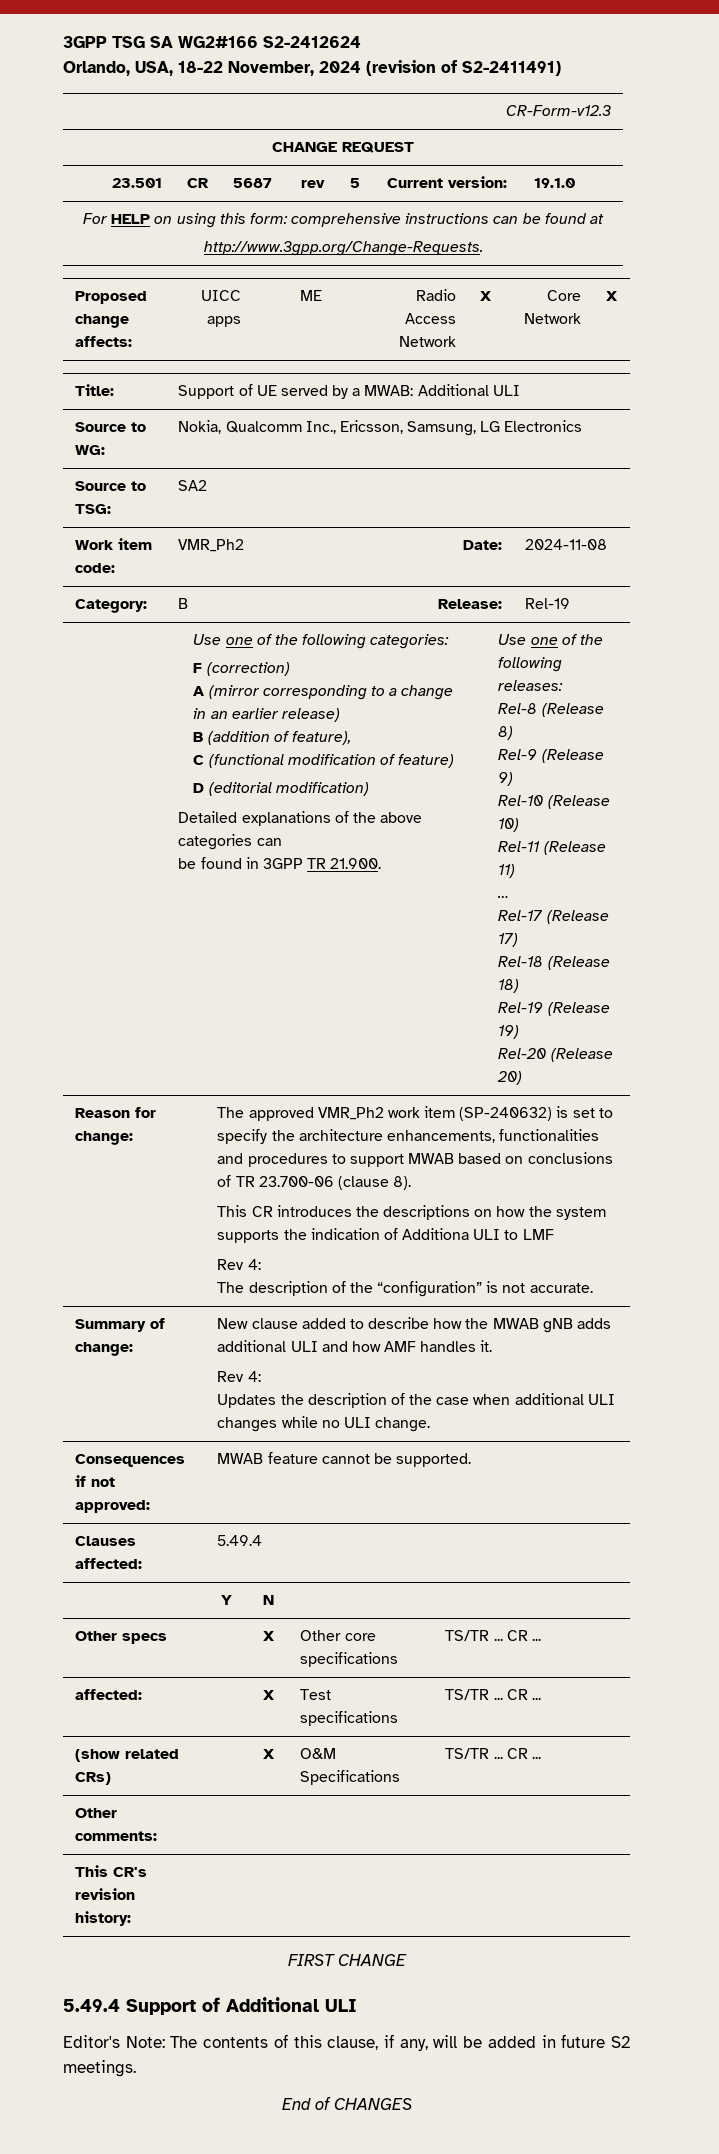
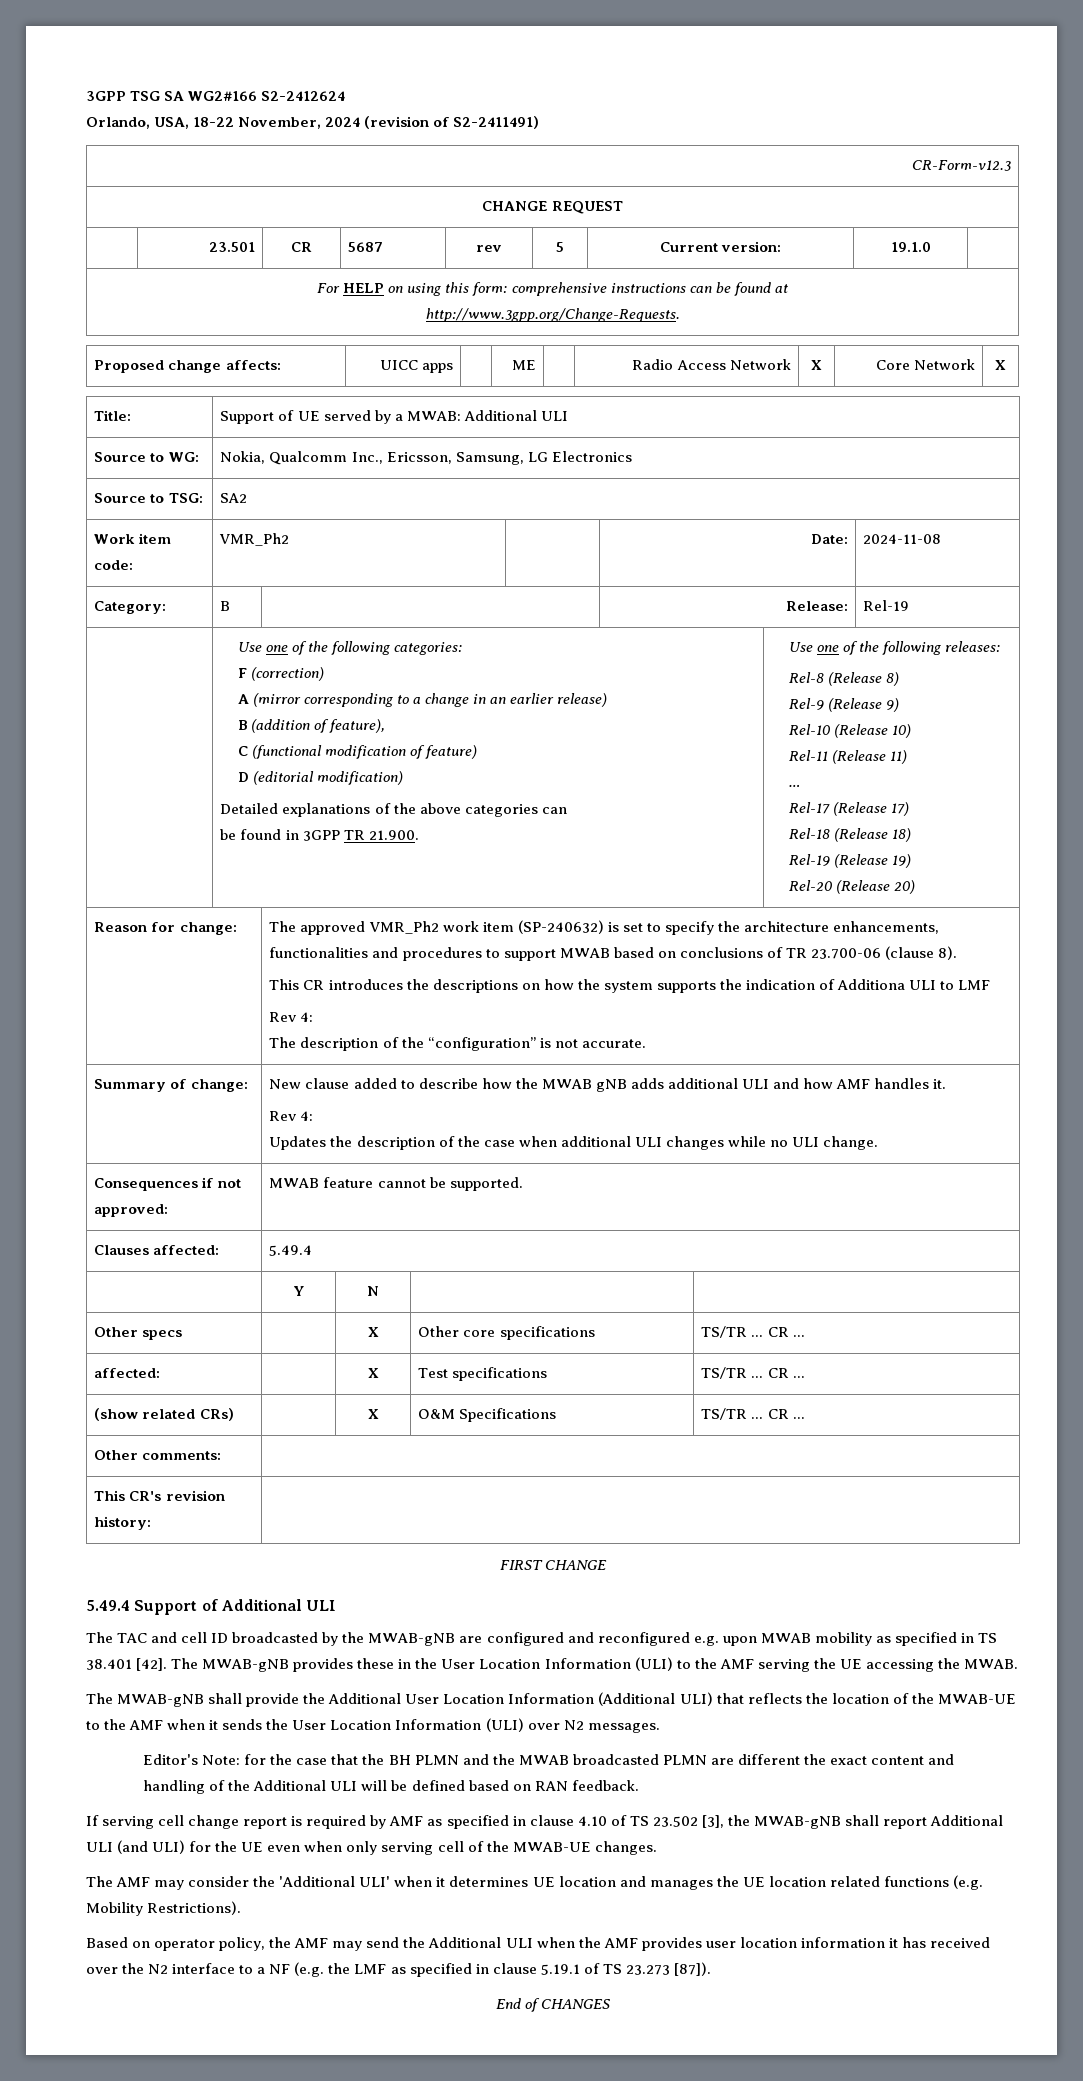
[63,2034,631,2051] [63,2060,136,2077] Editor's Note: The contents of this clause, if any, will be added in future S2 meetings. -> [86,1632,997,1646] [86,1657,1018,1672] [86,1692,1016,1707] [86,1718,660,1733] [143,1754,955,1765] [143,1780,639,1794] [86,1815,1004,1829] [86,1840,657,1855] [86,1875,983,1890] [86,1901,242,1916] [86,1937,990,1951] [86,1962,711,1977] The TAC and cell ID broadcasted by the MWAB-gNB are configured and reconfigured e.g. upon MWAB mobility as specified in TS 38.401 [42]. The MWAB-gNB provides these in the User Location Information (ULI) to the AMF serving the UE accessing the MWAB. // The MWAB-gNB shall provide the Additional User Location Information (Additional ULI) that reflects the location of the MWAB-UE to the AMF when it sends the User Location Information (ULI) over N2 messages. // Editor's Note: for the case that the BH PLMN and the MWAB broadcasted PLMN are different the exact content and handling of the Additional ULI will be defined based on RAN feedback. // If serving cell change report is required by AMF as specified in clause 4.10 of TS 23.502 [3], the MWAB-gNB shall report Additional ULI (and ULI) for the UE even when only serving cell of the MWAB-UE changes. // The AMF may consider the 'Additional ULI' when it determines UE location and manages the UE location related functions (e.g. Mobility Restrictions). // Based on operator policy, the AMF may send the Additional ULI when the AMF provides user location information it has received over the N2 interface to a NF (e.g. the LMF as specified in clause 5.19.1 of TS 23.273 [87]).

